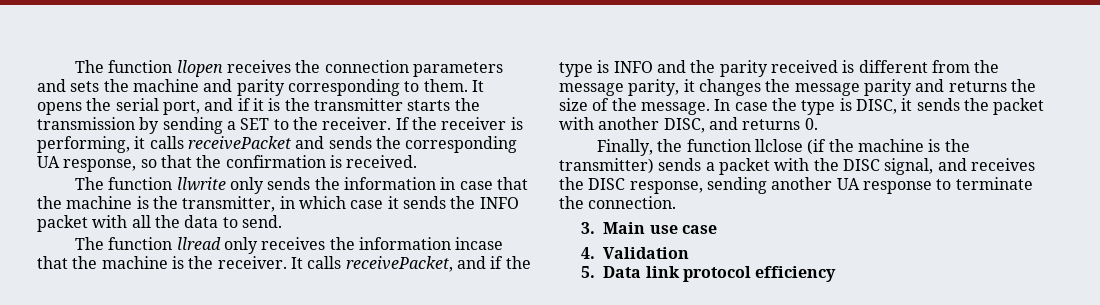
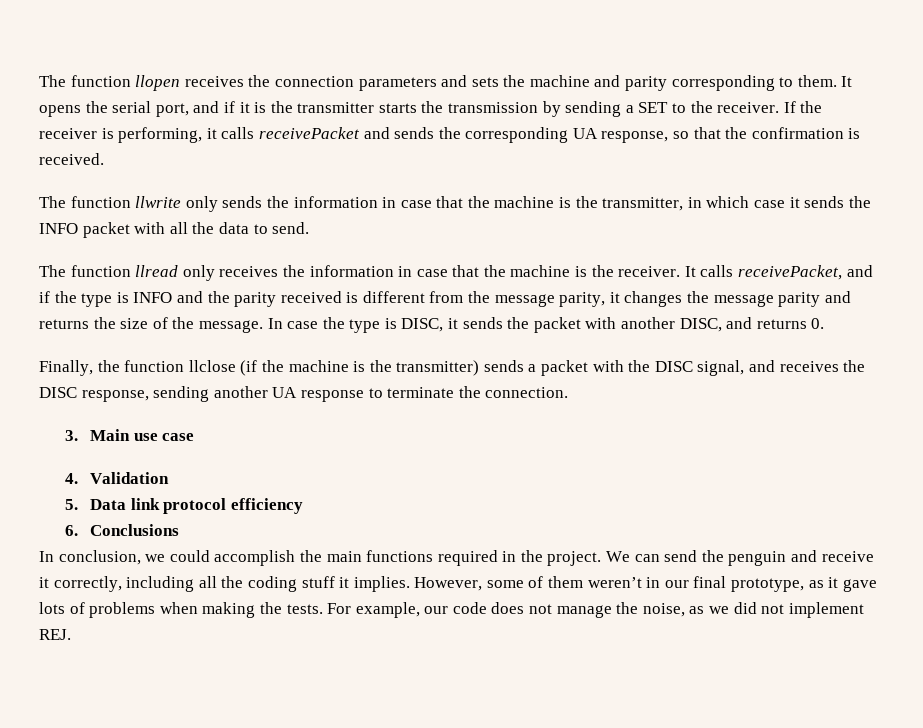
[455,237,504,250] incase -> [398,266,448,277] in case
(837, 274) none -> [64,524,180,536] [39,550,874,566] [39,576,877,592] [39,602,864,618] [39,629,71,640] // 6. Conclusions // In conclusion, we could accomplish the main functions required in the project. We can send the penguin and receive it correctly, including all the coding stuff it implies. However, some of them weren’t in our final prototype, as it gave lots of problems when making the tests. For example, our code does not manage the noise, as we did not implement REJ.

